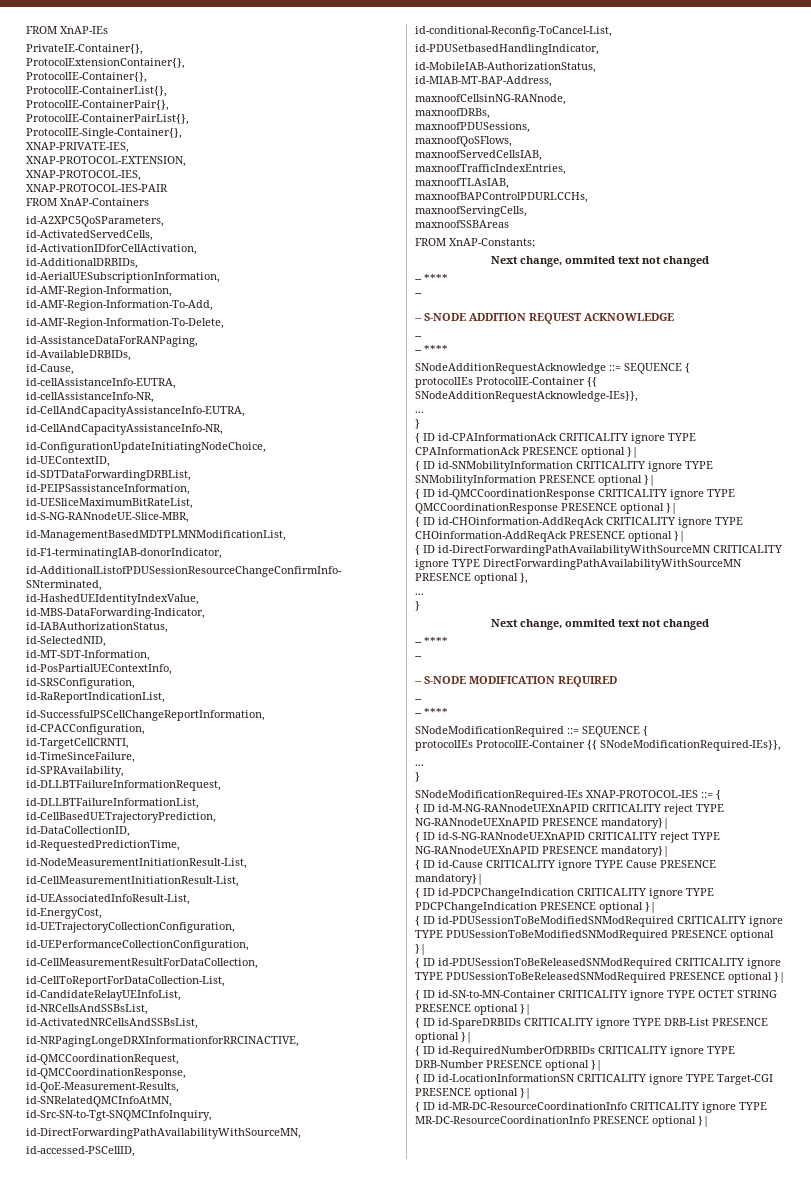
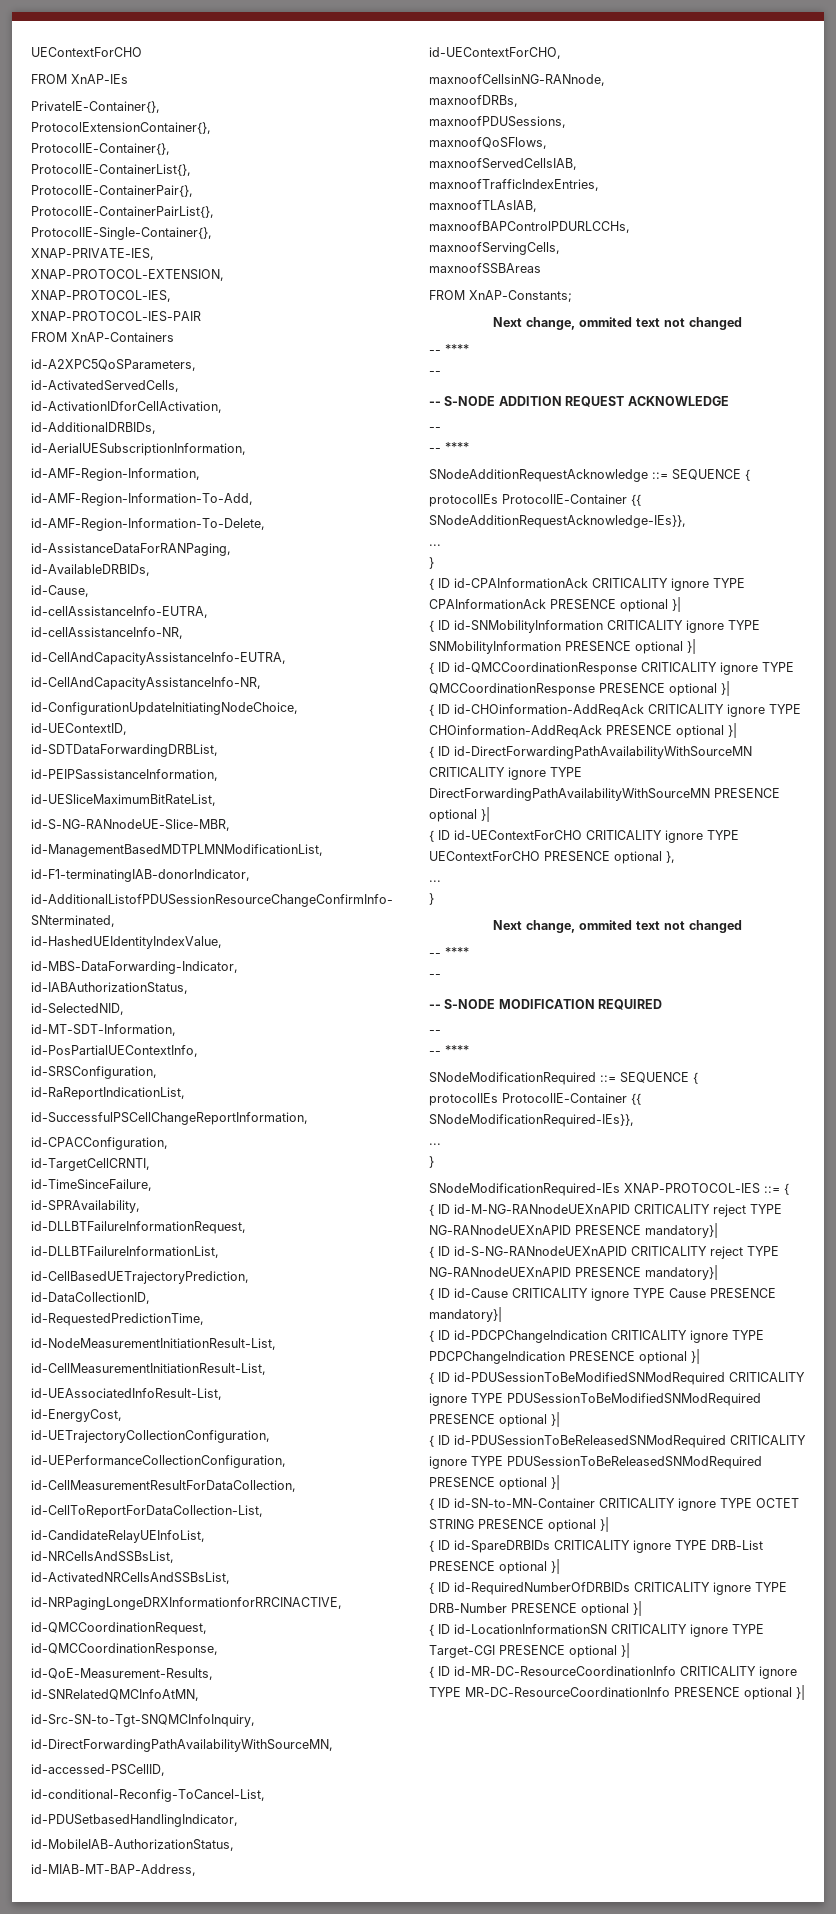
(26, 30) none -> [31,47,142,57] UEContextForCHO //
(552, 81) none -> [429,47,561,59] // id-UEContextForCHO,
(518, 578) none -> [481,807,490,822] [429,830,739,843] [429,851,662,864] }| // { ID id-UEContextForCHO CRITICALITY ignore TYPE UEContextForCHO PRESENCE optional

